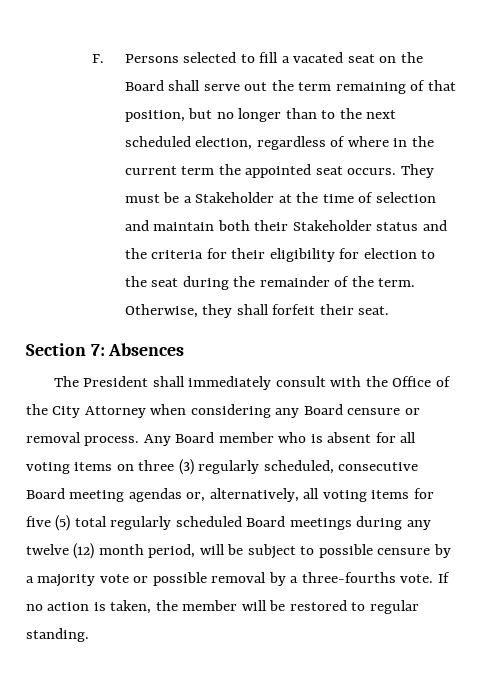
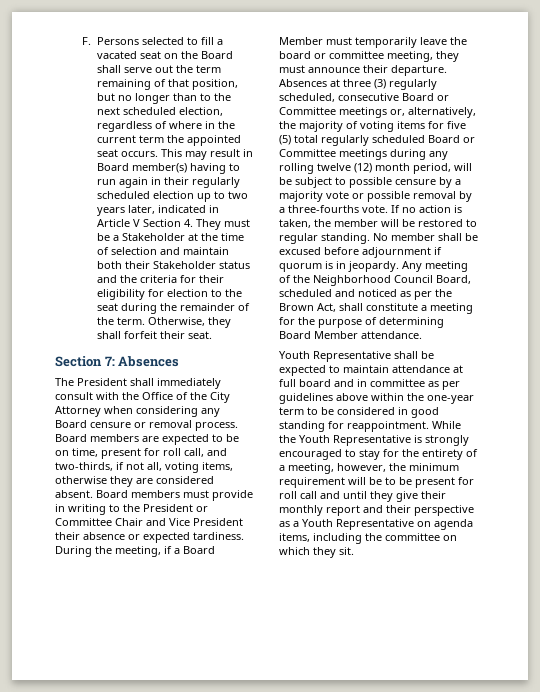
(397, 171) none -> [160,149,253,160] [96,163,240,174] [96,177,240,188] [96,191,248,202] [96,205,219,216] [96,219,193,227] This may result in Board member(s) having to run again in their regularly scheduled election up to two years later, indicated in Article V Section 4.
[143,432,417,446] [26,462,134,474] Any Board member who is absent for all voting items on -> [55,434,239,445] [55,448,227,459] [55,462,233,473] [55,476,214,487] [55,490,253,501] [55,504,208,515] [55,518,243,526] [55,532,244,543] [55,546,215,557] [279,37,467,48] [279,51,459,62] [279,65,447,76] [279,79,340,87] Board members are expected to be on time, present for roll call, and two-thirds, if not all, voting items, otherwise they are considered absent. Board members must provide in writing to the President or Committee Chair and Vice President their absence or expected tardiness. During the meeting, if a Board Member must temporarily leave the board or committee meeting, they must announce their departure. Absences at
[69,488,320,502] meeting agendas or, alternatively, all -> [437,95,449,101] [279,107,476,118] [279,121,358,132] or Committee meetings or, alternatively, the majority of
(286, 521) none -> [463,137,475,143] [279,149,336,157] or Committee
(431, 525) none -> [279,163,314,174] rolling
(89, 635) none -> [373,233,478,241] [279,247,442,258] [279,261,468,272] [279,275,471,286] [279,289,452,300] [279,303,473,314] [279,317,444,328] [279,331,422,339] [279,351,434,362] [279,365,463,376] [279,379,460,390] [279,393,474,404] [279,407,439,418] [279,421,461,432] [279,435,469,446] [279,449,478,460] [279,463,459,474] [279,477,474,488] [279,491,446,502] [279,505,474,516] [279,519,473,530] [279,533,457,544] [279,547,354,558] No member shall be excused before adjournment if quorum is in jeopardy. Any meeting of the Neighborhood Council Board, scheduled and noticed as per the Brown Act, shall constitute a meeting for the purpose of determining Board Member attendance. // Youth Representative shall be expected to maintain attendance at full board and in committee as per guidelines above within the one-year term to be considered in good standing for reappointment. While the Youth Representative is strongly encouraged to stay for the entirety of a meeting, however, the minimum requirement will be to be present for roll call and until they give their monthly report and their perspective as a Youth Representative on agenda items, including the committee on which they sit.

